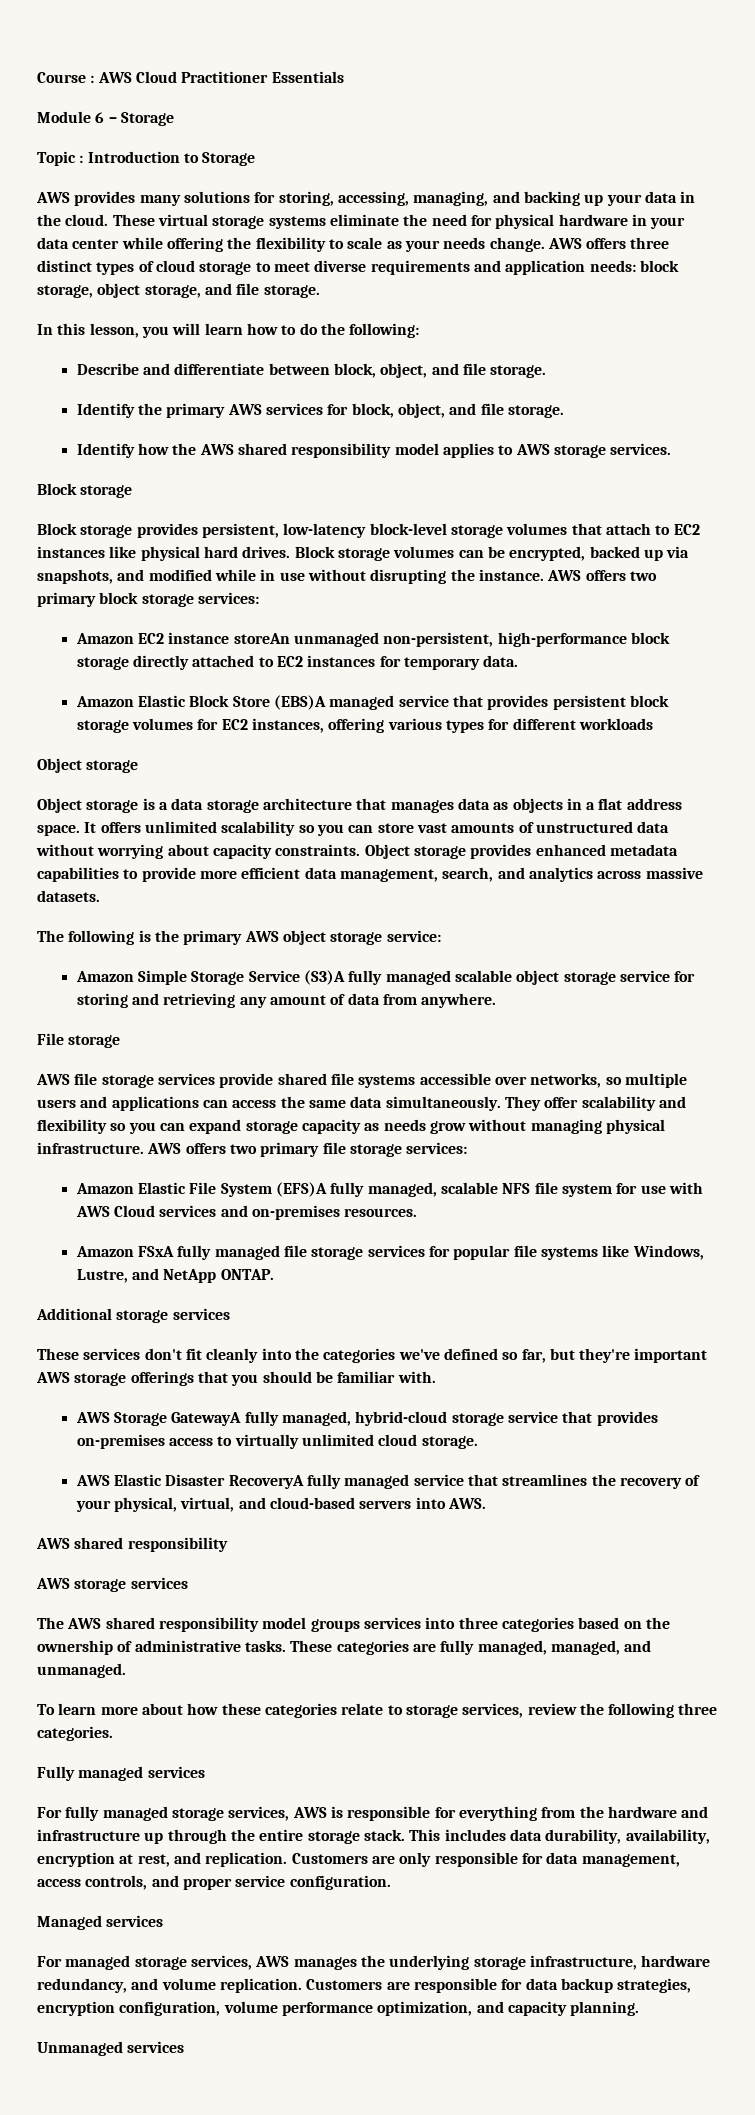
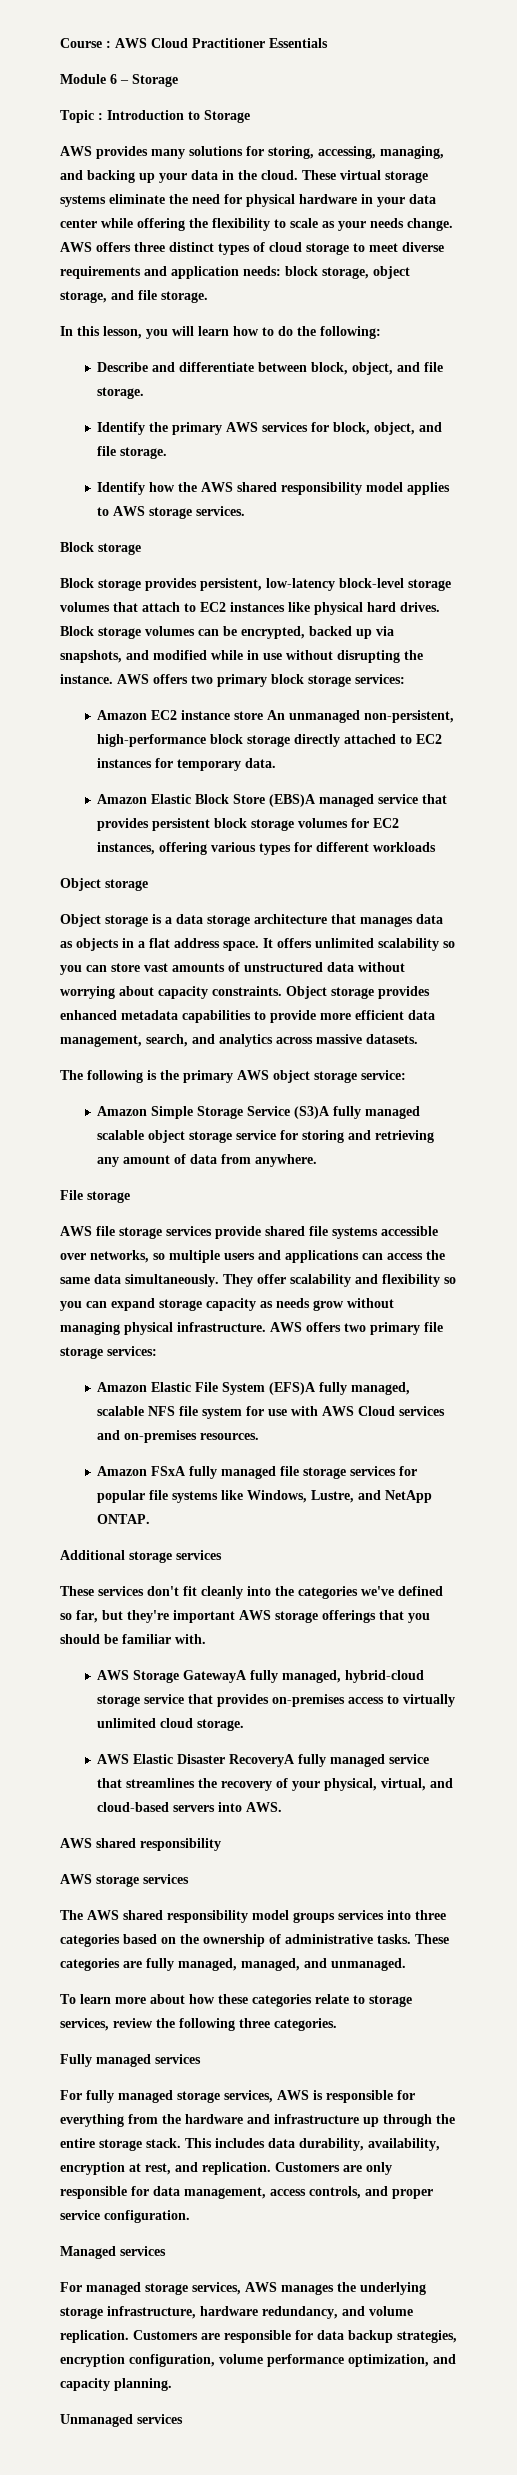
[233,633,290,644] storeAn -> [234,710,286,720] store An

